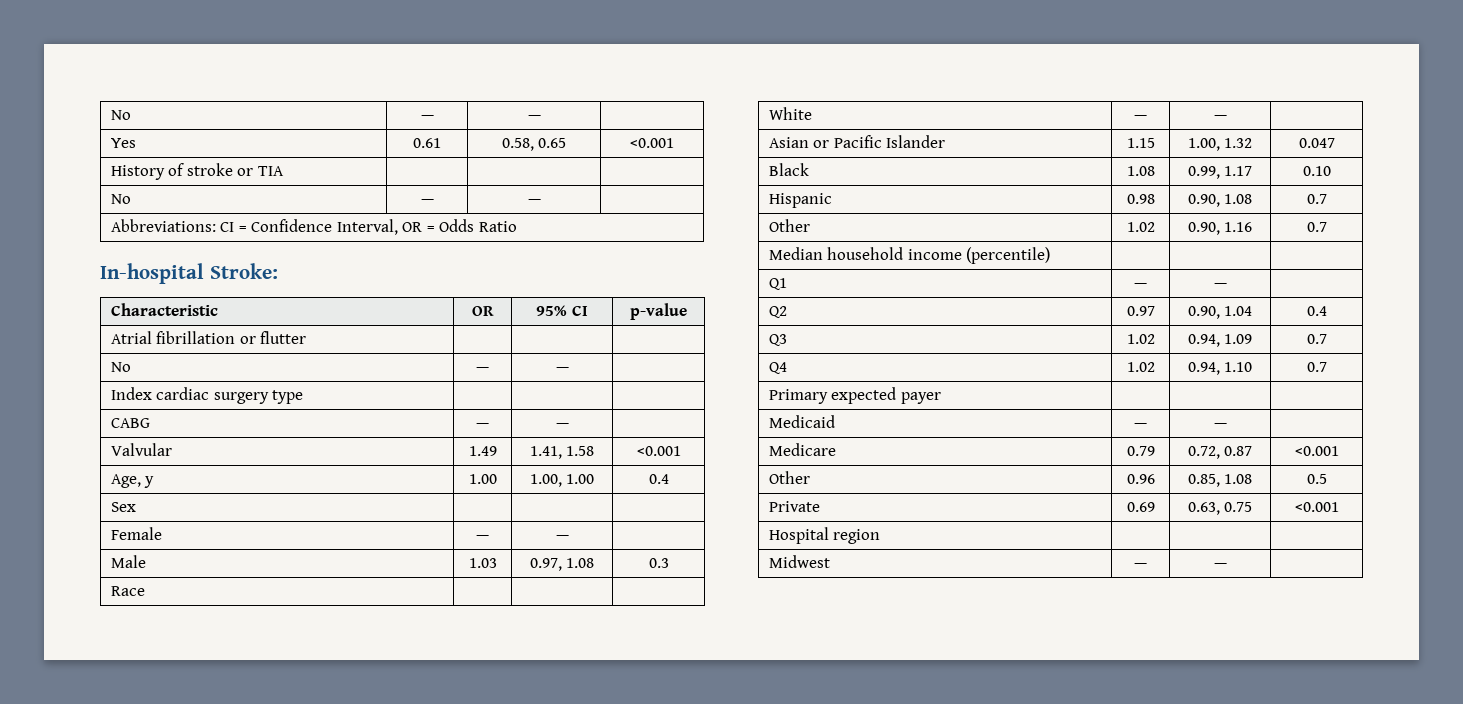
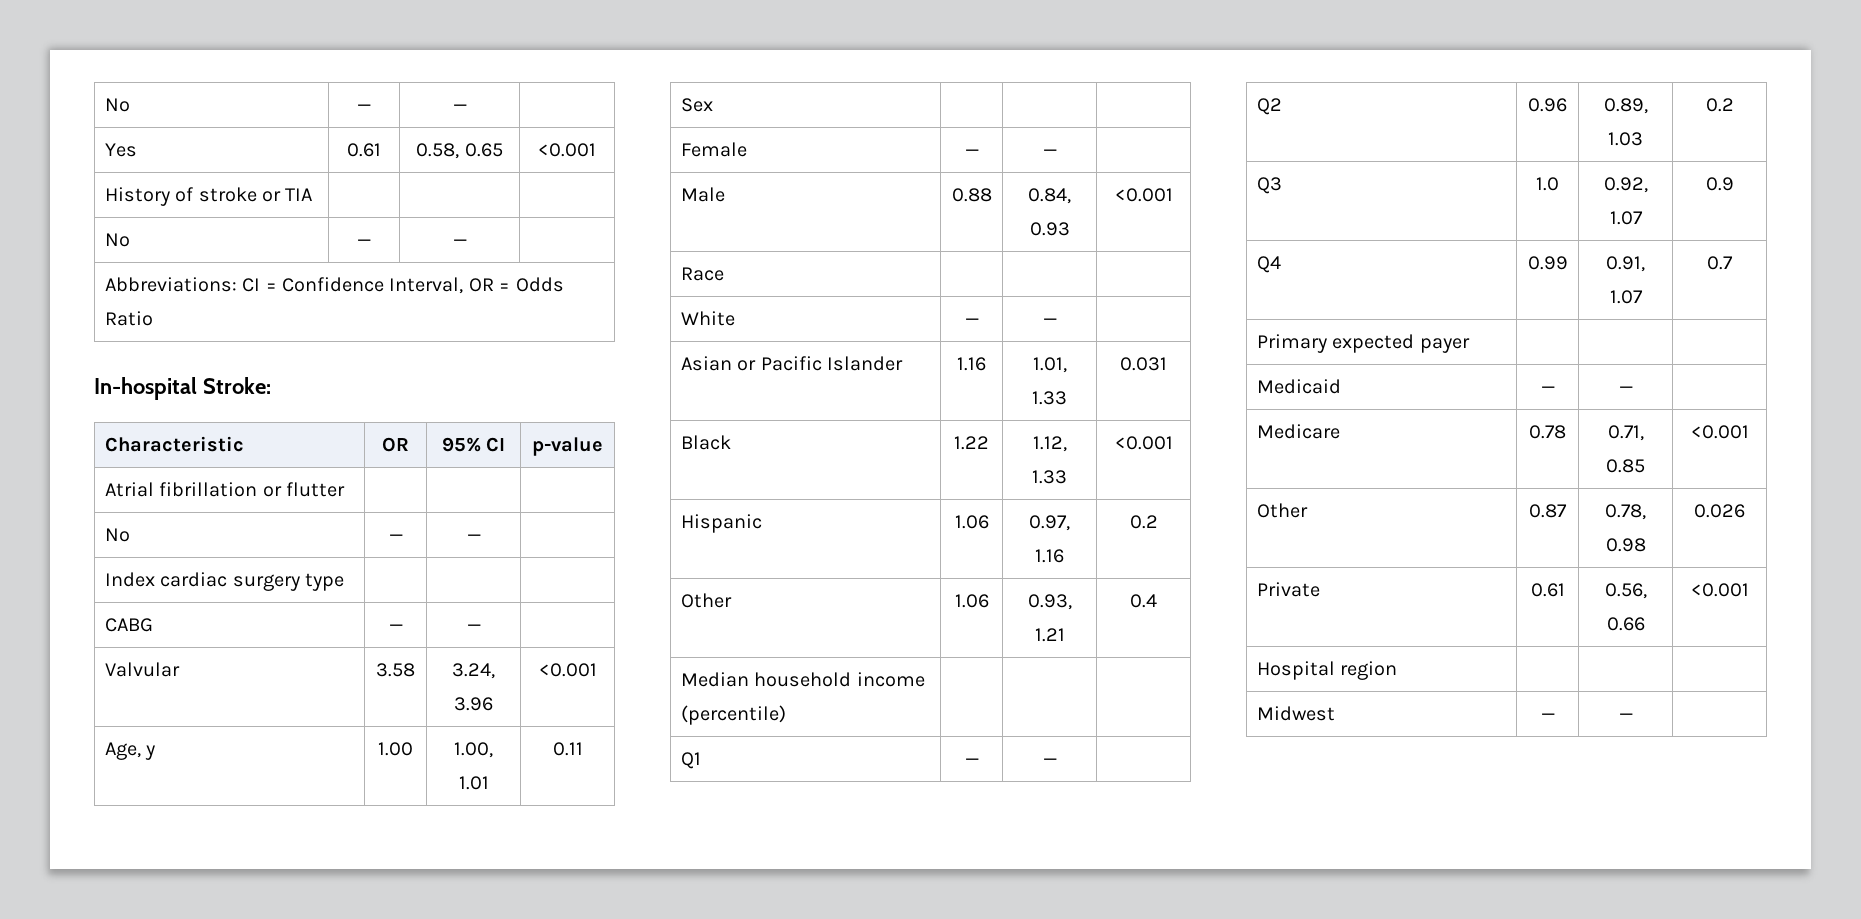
[468,446,497,456] [529,446,595,459] 1.49 | 1.41, 1.58 -> [376,663,416,677] [452,663,496,679] [454,697,494,711] 3.58 | 3.24, 3.96
[566,474,595,484] [648,474,669,484] 1.00 | 0.4 -> [458,776,489,790] [552,742,583,756] 1.01 | 0.11
[468,558,497,568] [529,558,595,571] [648,558,669,568] 1.03 | 0.97, 1.08 | 0.3 -> [951,188,992,202] [1028,188,1071,204] [1029,222,1070,236] [1114,188,1173,202] 0.88 | 0.84, 0.93 | <0.001
[1126,138,1155,148] [1187,138,1253,151] [1298,138,1335,148] [768,163,809,176] [1126,166,1155,176] [1187,166,1253,179] [1302,166,1331,176] [768,193,832,208] [1126,194,1155,204] [1187,194,1253,207] [1306,194,1327,204] [768,219,810,232] [1126,222,1155,232] [1187,222,1253,235] [1306,222,1327,232] 1.15 | 1.00, 1.32 | 0.047 // Black | 1.08 | 0.99, 1.17 | 0.10 // Hispanic | 0.98 | 0.90, 1.08 | 0.7 // Other | 1.02 | 0.90, 1.16 | 0.7 -> [957,357,986,371] [1032,357,1067,373] [1032,391,1067,405] [1120,357,1167,371] [680,435,731,450] [954,436,989,450] [1032,436,1067,452] [1032,470,1067,484] [1114,436,1173,450] [680,514,762,533] [954,515,989,529] [1029,515,1070,531] [1035,549,1064,563] [1129,515,1158,529] [680,593,732,608] [954,594,989,608] [1027,594,1072,610] [1034,628,1065,642] [1130,594,1157,608] 1.16 | 1.01, 1.33 | 0.031 // Black | 1.22 | 1.12, 1.33 | <0.001 // Hispanic | 1.06 | 0.97, 1.16 | 0.2 // Other | 1.06 | 0.93, 1.21 | 0.4
[1126,306,1155,316] [1187,306,1253,319] [1306,306,1327,316] [768,334,787,346] [1126,334,1155,344] [1187,334,1253,347] [1306,334,1327,344] [768,362,787,374] [1126,362,1155,372] [1187,362,1253,375] 0.97 | 0.90, 1.04 | 0.4 // Q3 | 1.02 | 0.94, 1.09 | 0.7 // Q4 | 1.02 | 0.94, 1.10 -> [1528,98,1567,112] [1603,98,1648,114] [1608,132,1643,146] [1705,98,1734,112] [1256,177,1282,194] [1536,177,1559,191] [1603,177,1648,193] [1609,211,1643,225] [1705,177,1734,191] [1256,256,1281,273] [1527,256,1568,270] [1606,256,1645,272] [1609,290,1643,304] 0.96 | 0.89, 1.03 | 0.2 // Q3 | 1.0 | 0.92, 1.07 | 0.9 // Q4 | 0.99 | 0.91, 1.07
[1126,446,1155,456] [1187,446,1253,459] 0.79 | 0.72, 0.87 -> [1529,425,1566,439] [1607,425,1644,441] [1606,459,1645,473] 0.78 | 0.71, 0.85
[1126,474,1155,484] [1187,474,1253,487] [1306,474,1327,484] [768,501,820,512] [1126,502,1155,512] [1187,502,1253,515] 0.96 | 0.85, 1.08 | 0.5 // Private | 0.69 | 0.63, 0.75 -> [1529,504,1567,518] [1605,504,1646,520] [1605,538,1646,552] [1694,504,1745,518] [1256,582,1320,597] [1530,583,1565,597] [1604,583,1647,599] [1606,617,1645,631] 0.87 | 0.78, 0.98 | 0.026 // Private | 0.61 | 0.56, 0.66

